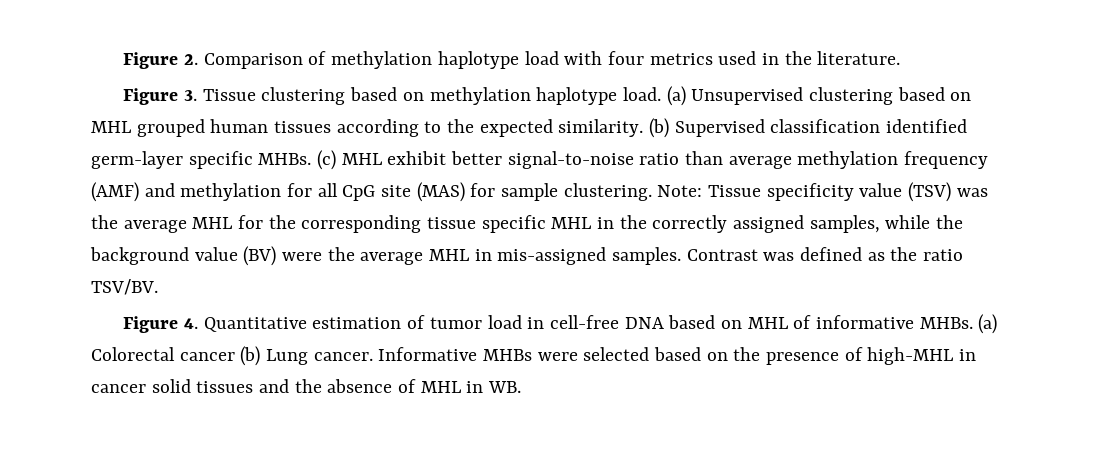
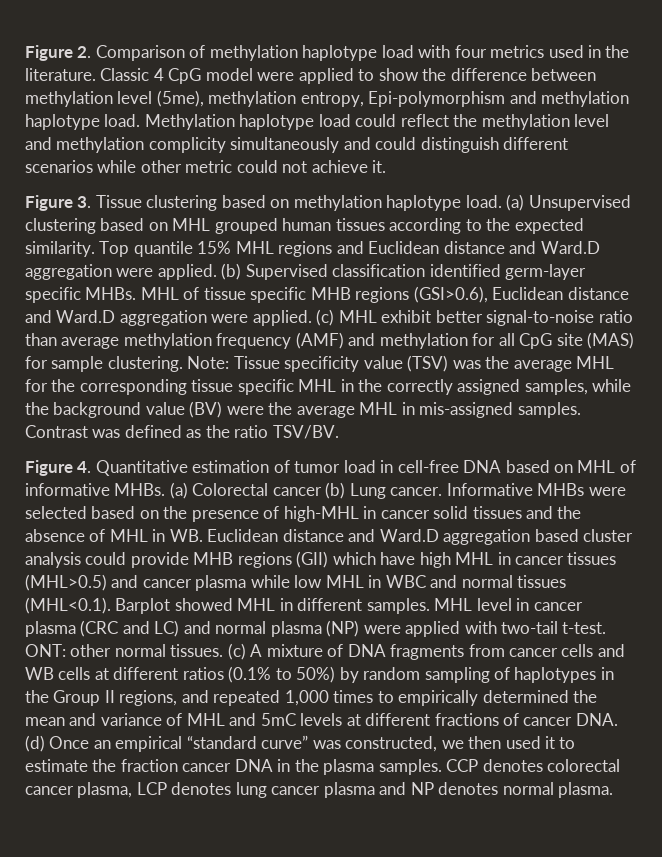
(901, 58) none -> [100,68,597,84] [25,90,630,107] [25,114,610,130] [25,137,569,153] [25,160,387,173] Classic 4 CpG model were applied to show the difference between methylation level (5me), methylation entropy, Epi-polymorphism and methylation haplotype load. Methylation haplotype load could reflect the methylation level and methylation complicity simultaneously and could distinguish different scenarios while other metric could not achieve it.
(644, 128) none -> [99,241,600,257] [25,264,217,280] Top quantile 15% MHL regions and Euclidean distance and Ward.D aggregation were applied.
(312, 159) none -> [140,286,629,303] [25,310,312,326] MHL of tissue specific MHB regions (GSI>0.6), Euclidean distance and Ward.D aggregation were applied.
(522, 387) none -> [207,529,634,545] [25,551,617,568] [25,574,567,591] [25,597,583,614] [25,620,607,637] [25,643,625,660] [25,666,614,683] [25,690,598,706] [25,713,618,726] [25,735,576,752] [25,759,621,775] [25,782,614,798] Euclidean distance and Ward.D aggregation based cluster analysis could provide MHB regions (GII) which have high MHL in cancer tissues (MHL>0.5) and cancer plasma while low MHL in WBC and normal tissues (MHL<0.1). Barplot showed MHL in different samples. MHL level in cancer plasma (CRC and LC) and normal plasma (NP) were applied with two-tail t-test. ONT: other normal tissues. (c) A mixture of DNA fragments from cancer cells and WB cells at different ratios (0.1% to 50%) by random sampling of haplotypes in the Group II regions, and repeated 1,000 times to empirically determined the mean and variance of MHL and 5mC levels at different fractions of cancer DNA. (d) Once an empirical “standard curve” was constructed, we then used it to estimate the fraction cancer DNA in the plasma samples. CCP denotes colorectal cancer plasma, LCP denotes lung cancer plasma and NP denotes normal plasma.

